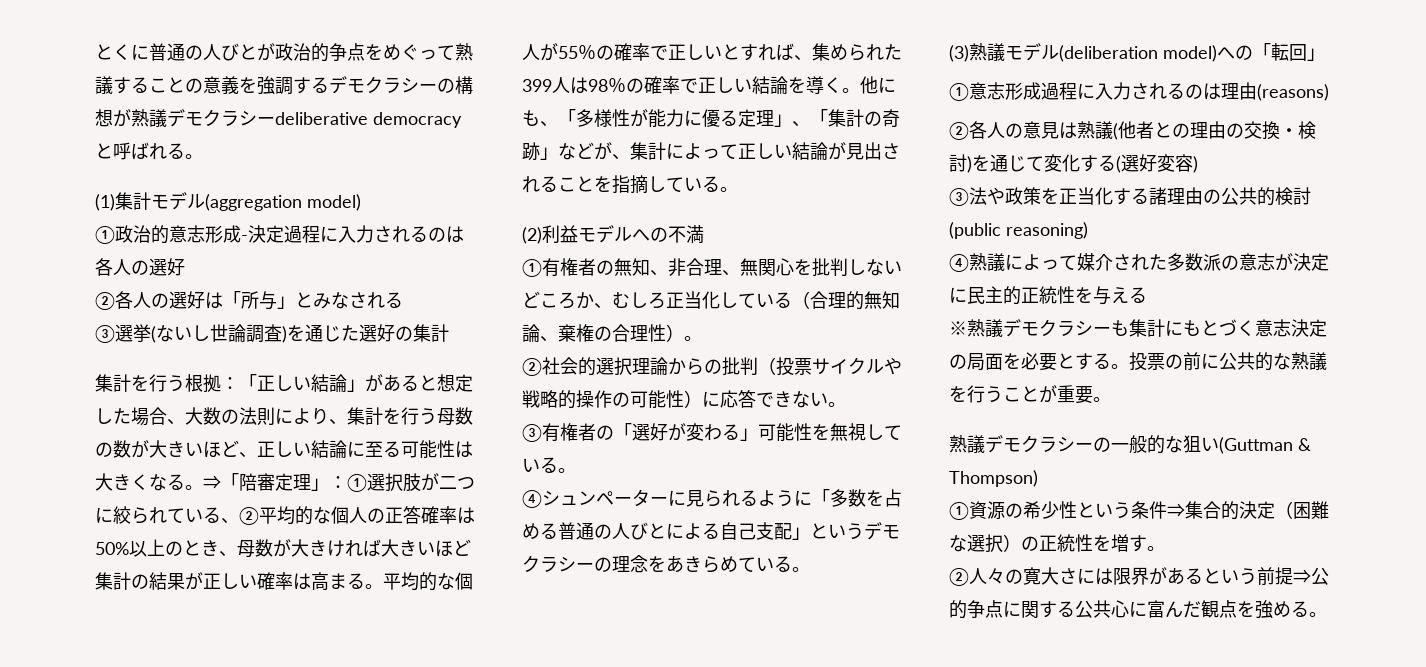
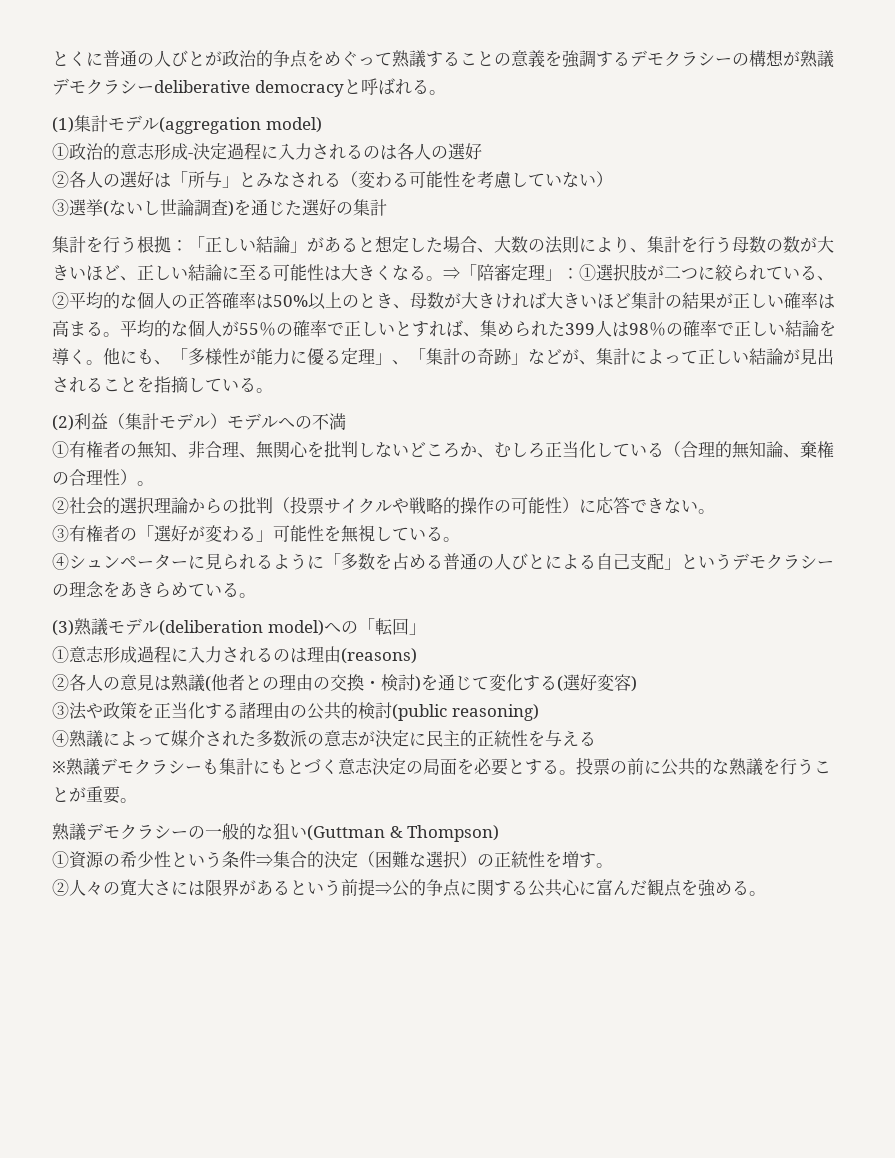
(403, 300) none -> [341,171,613,189] （変わる可能性を考慮していない）
(578, 234) none -> [108,413,227,430] （集計モデル）

